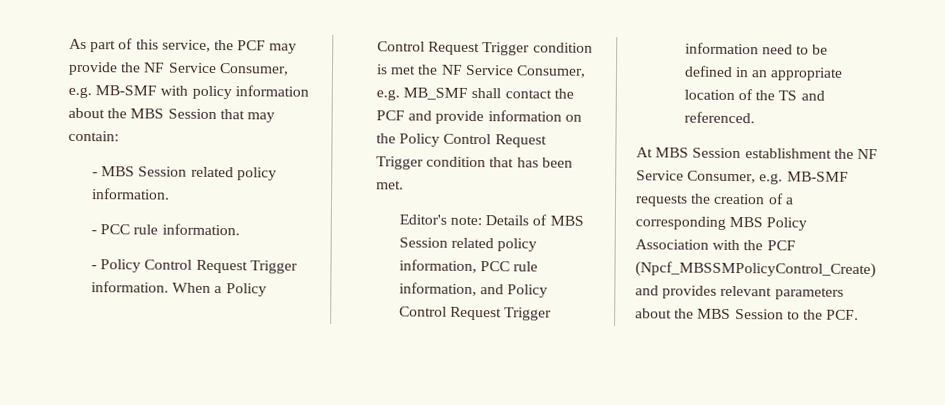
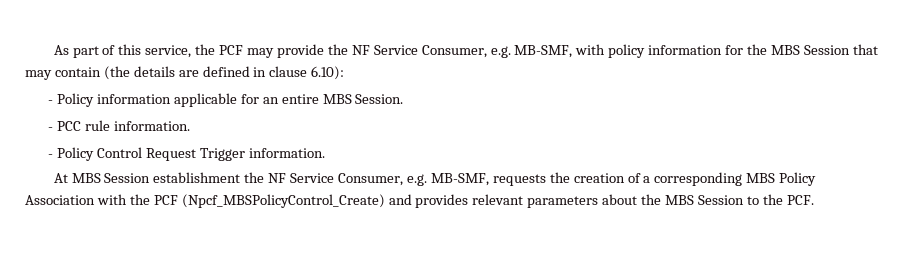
[95,85,158,96] MB-SMF -> [514,45,573,58] MB-SMF,
[68,107,105,119] about -> [725,45,744,55] for
[68,130,119,142] [91,166,277,181] [91,188,170,200] contain: // - MBS Session related policy information. -> [54,66,345,80] [48,93,404,107] contain (the details are defined in clause 6.10): // - Policy information applicable for an entire MBS Session.
[172,282,267,297] [376,41,593,56] [375,64,586,78] [375,87,574,101] [375,110,582,125] [375,133,547,148] [375,156,573,170] [375,180,404,190] [398,214,584,226] [398,237,538,252] [398,259,539,274] [398,282,549,298] [398,306,553,321] [684,42,829,55] [683,65,844,81] [683,89,825,101] [683,111,755,124] When a Policy Control Request Trigger condition is met the NF Service Consumer, e.g. MB_SMF shall contact the PCF and provide information on the Policy Control Request Trigger condition that has been met. // Editor's note: Details of MBS Session related policy information, PCC rule information, and Policy Control Request Trigger information need to be defined in an appropriate location of the TS and referenced. -> (325, 153) none
[786,171,849,182] MB-SMF -> [430,173,489,186] MB-SMF,
[635,261,876,279] (Npcf_MBSSMPolicyControl_Create) -> [181,194,385,208] (Npcf_MBSPolicyControl_Create)

